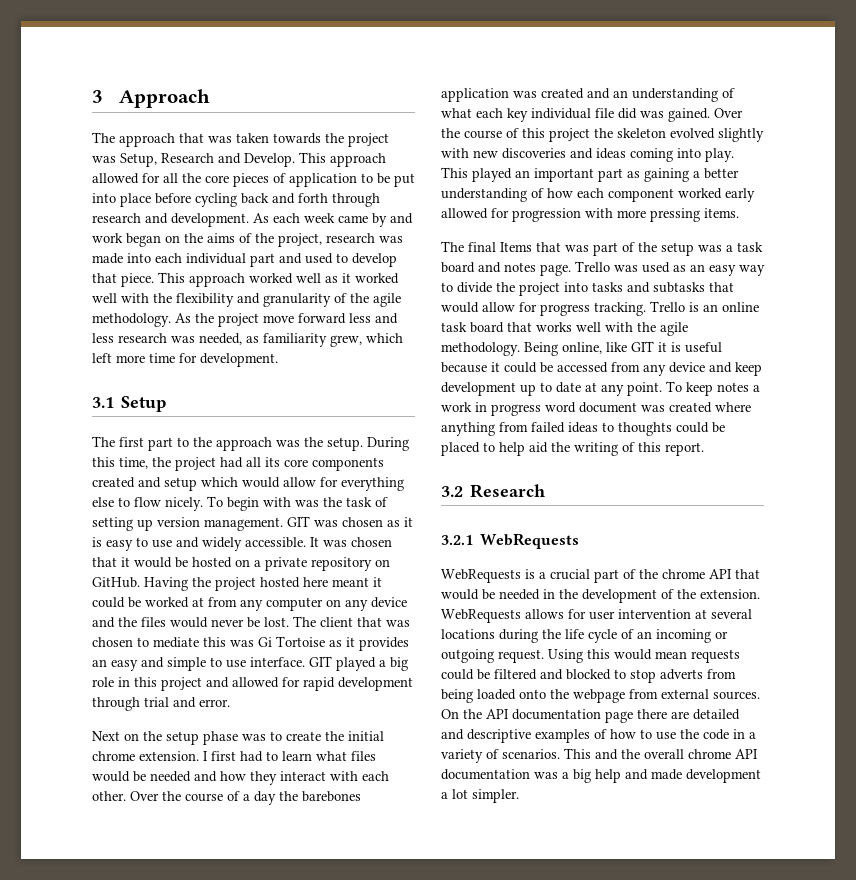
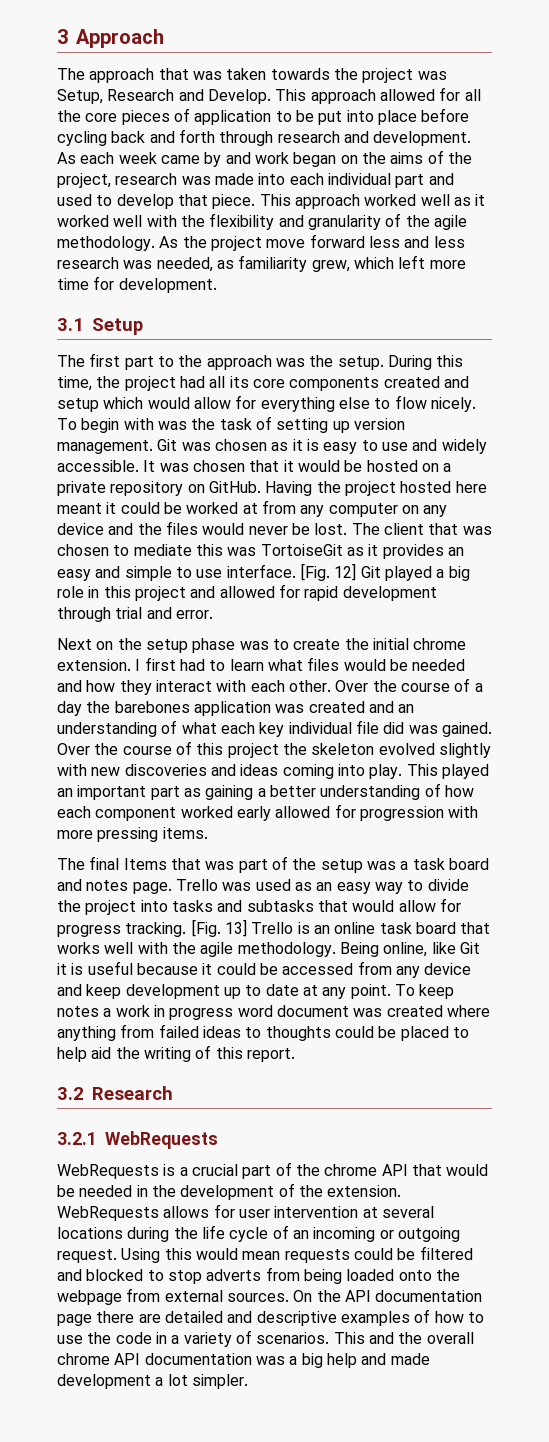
[287,516,310,527] GIT -> [157,439,178,451] Git
[258,636,325,647] Gi Tortoise -> [260,544,343,556] TortoiseGit
[309,656,332,667] GIT -> [299,563,381,581] [Fig. 12] Git
(646, 309) none -> [190,919,247,937] [Fig. 13]
[631,341,654,352] GIT -> [459,942,480,954] Git

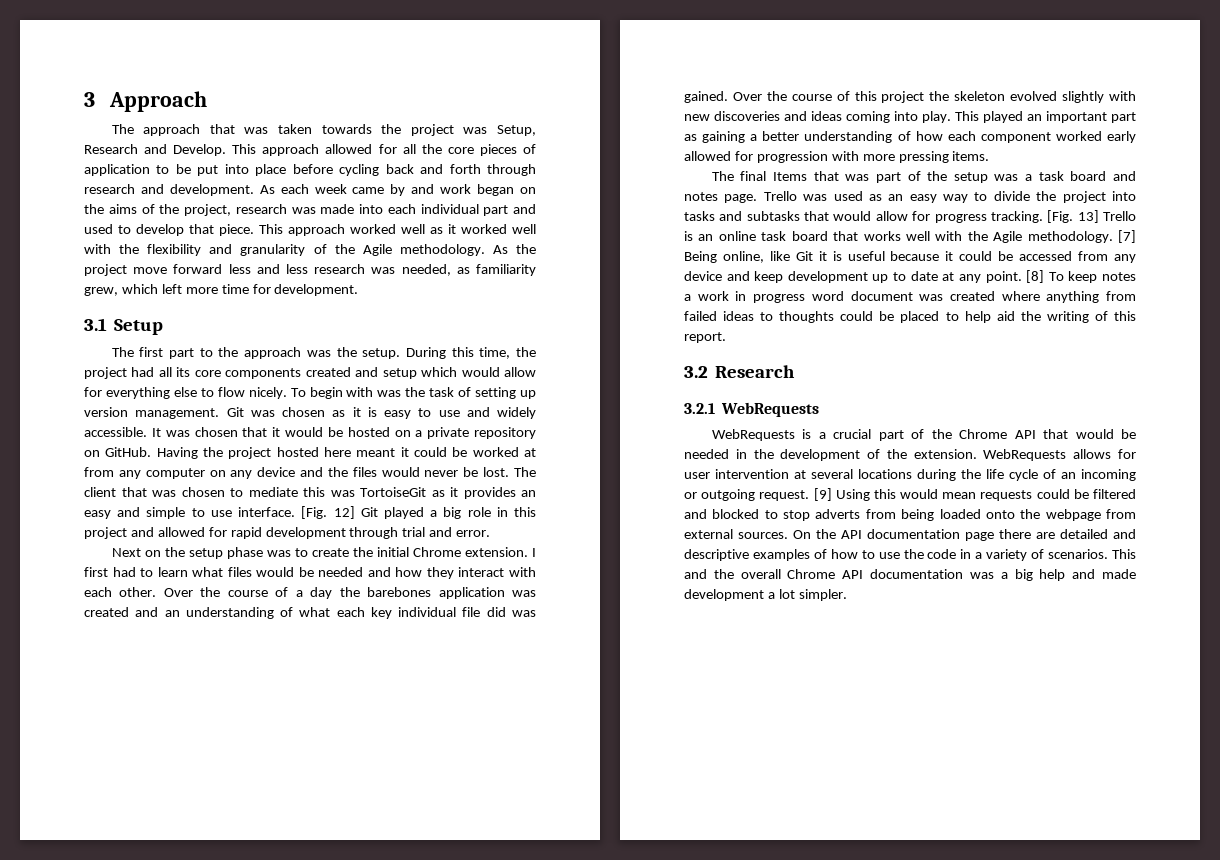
[433,215,467,230] agile -> [362,244,392,256] Agile
[413,638,467,650] chrome -> [412,547,461,557] Chrome
[200,942,336,957] agile methodology. -> [993,230,1136,243] Agile methodology. [7]
(391, 991) none -> [1026,270,1045,283] [8]
[324,1164,378,1176] chrome -> [959,429,1008,439] Chrome
(117, 1256) none -> [813,488,832,501] [9]
[57,1353,110,1365] chrome -> [787,569,836,579] Chrome

